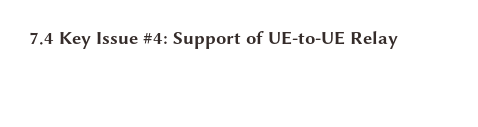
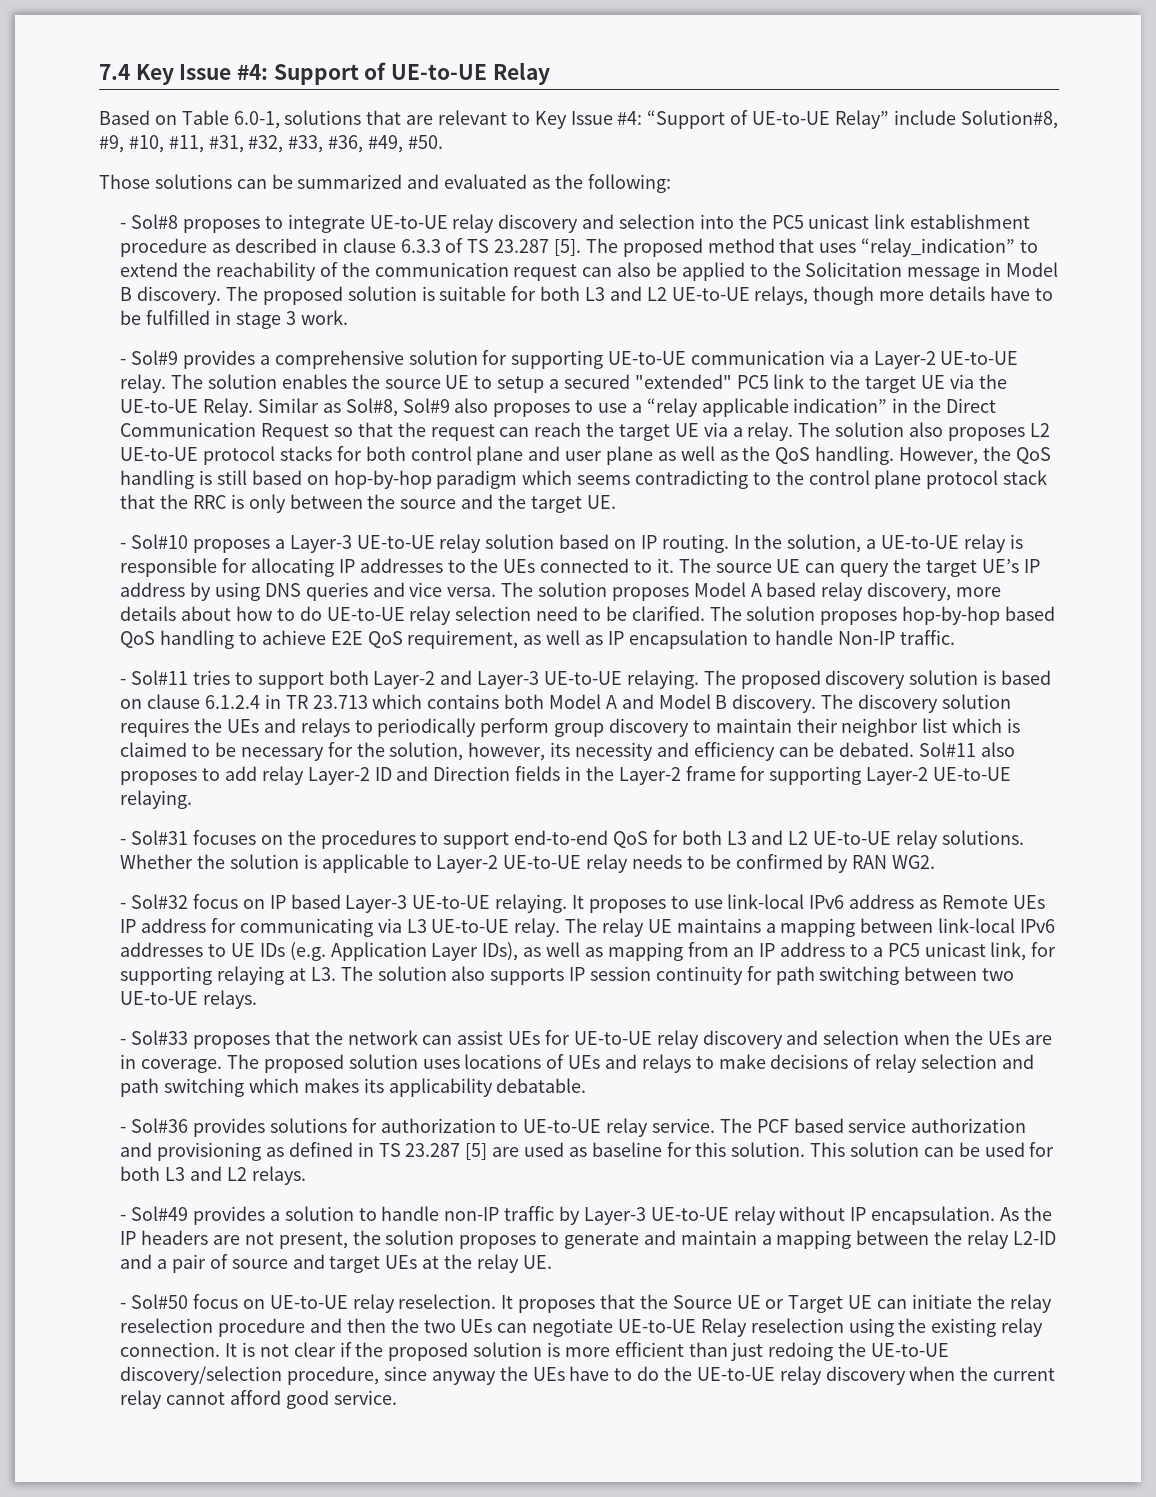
(398, 40) none -> [99,110,1058,129] [99,135,443,153] [99,174,671,193] [120,214,1031,233] [120,238,1038,257] [120,262,1058,281] [120,286,1053,305] [120,310,348,329] [120,350,1019,369] [120,374,1007,393] [120,398,996,417] [120,422,1050,441] [120,446,1051,465] [120,470,1048,489] [120,494,616,513] [120,534,1023,553] [120,558,1040,577] [120,582,1001,601] [120,606,1055,625] [120,630,956,649] [120,670,1051,689] [120,694,1011,713] [120,718,1020,737] [120,742,1015,761] [120,766,1011,785] [120,790,193,809] [120,830,1024,849] [120,854,936,873] [120,894,1045,913] [120,918,1055,937] [120,942,1057,961] [120,966,1015,985] [120,990,258,1009] [120,1030,1052,1049] [120,1054,1034,1073] [120,1078,587,1097] [120,1118,1027,1137] [120,1142,1055,1161] [120,1166,306,1185] [120,1206,1052,1225] [120,1230,1056,1249] [120,1254,552,1273] [120,1294,1052,1313] [120,1318,1044,1337] [120,1342,949,1361] [120,1366,1056,1385] [120,1390,397,1409] // Based on Table 6.0-1, solutions that are relevant to Key Issue #4: “Support of UE-to-UE Relay” include Solution#8, #9, #10, #11, #31, #32, #33, #36, #49, #50. // Those solutions can be summarized and evaluated as the following: // - Sol#8 proposes to integrate UE-to-UE relay discovery and selection into the PC5 unicast link establishment procedure as described in clause 6.3.3 of TS 23.287 [5]. The proposed method that uses “relay_indication” to extend the reachability of the communication request can also be applied to the Solicitation message in Model B discovery. The proposed solution is suitable for both L3 and L2 UE-to-UE relays, though more details have to be fulfilled in stage 3 work. // - Sol#9 provides a comprehensive solution for supporting UE-to-UE communication via a Layer-2 UE-to-UE relay. The solution enables the source UE to setup a secured "extended" PC5 link to the target UE via the UE-to-UE Relay. Similar as Sol#8, Sol#9 also proposes to use a “relay applicable indication” in the Direct Communication Request so that the request can reach the target UE via a relay. The solution also proposes L2 UE-to-UE protocol stacks for both control plane and user plane as well as the QoS handling. However, the QoS handling is still based on hop-by-hop paradigm which seems contradicting to the control plane protocol stack that the RRC is only between the source and the target UE. // - Sol#10 proposes a Layer-3 UE-to-UE relay solution based on IP routing. In the solution, a UE-to-UE relay is responsible for allocating IP addresses to the UEs connected to it. The source UE can query the target UE’s IP address by using DNS queries and vice versa. The solution proposes Model A based relay discovery, more details about how to do UE-to-UE relay selection need to be clarified. The solution proposes hop-by-hop based QoS handling to achieve E2E QoS requirement, as well as IP encapsulation to handle Non-IP traffic. // - Sol#11 tries to support both Layer-2 and Layer-3 UE-to-UE relaying. The proposed discovery solution is based on clause 6.1.2.4 in TR 23.713 which contains both Model A and Model B discovery. The discovery solution requires the UEs and relays to periodically perform group discovery to maintain their neighbor list which is claimed to be necessary for the solution, however, its necessity and efficiency can be debated. Sol#11 also proposes to add relay Layer-2 ID and Direction fields in the Layer-2 frame for supporting Layer-2 UE-to-UE relaying. // - Sol#31 focuses on the procedures to support end-to-end QoS for both L3 and L2 UE-to-UE relay solutions. Whether the solution is applicable to Layer-2 UE-to-UE relay needs to be confirmed by RAN WG2. // - Sol#32 focus on IP based Layer-3 UE-to-UE relaying. It proposes to use link-local IPv6 address as Remote UEs IP address for communicating via L3 UE-to-UE relay. The relay UE maintains a mapping between link-local IPv6 addresses to UE IDs (e.g. Application Layer IDs), as well as mapping from an IP address to a PC5 unicast link, for supporting relaying at L3. The solution also supports IP session continuity for path switching between two UE-to-UE relays. // - Sol#33 proposes that the network can assist UEs for UE-to-UE relay discovery and selection when the UEs are in coverage. The proposed solution uses locations of UEs and relays to make decisions of relay selection and path switching which makes its applicability debatable. // - Sol#36 provides solutions for authorization to UE-to-UE relay service. The PCF based service authorization and provisioning as defined in TS 23.287 [5] are used as baseline for this solution. This solution can be used for both L3 and L2 relays. // - Sol#49 provides a solution to handle non-IP traffic by Layer-3 UE-to-UE relay without IP encapsulation. As the IP headers are not present, the solution proposes to generate and maintain a mapping between the relay L2-ID and a pair of source and target UEs at the relay UE. // - Sol#50 focus on UE-to-UE relay reselection. It proposes that the Source UE or Target UE can initiate the relay reselection procedure and then the two UEs can negotiate UE-to-UE Relay reselection using the existing relay connection. It is not clear if the proposed solution is more efficient than just redoing the UE-to-UE discovery/selection procedure, since anyway the UEs have to do the UE-to-UE relay discovery when the current relay cannot afford good service.

